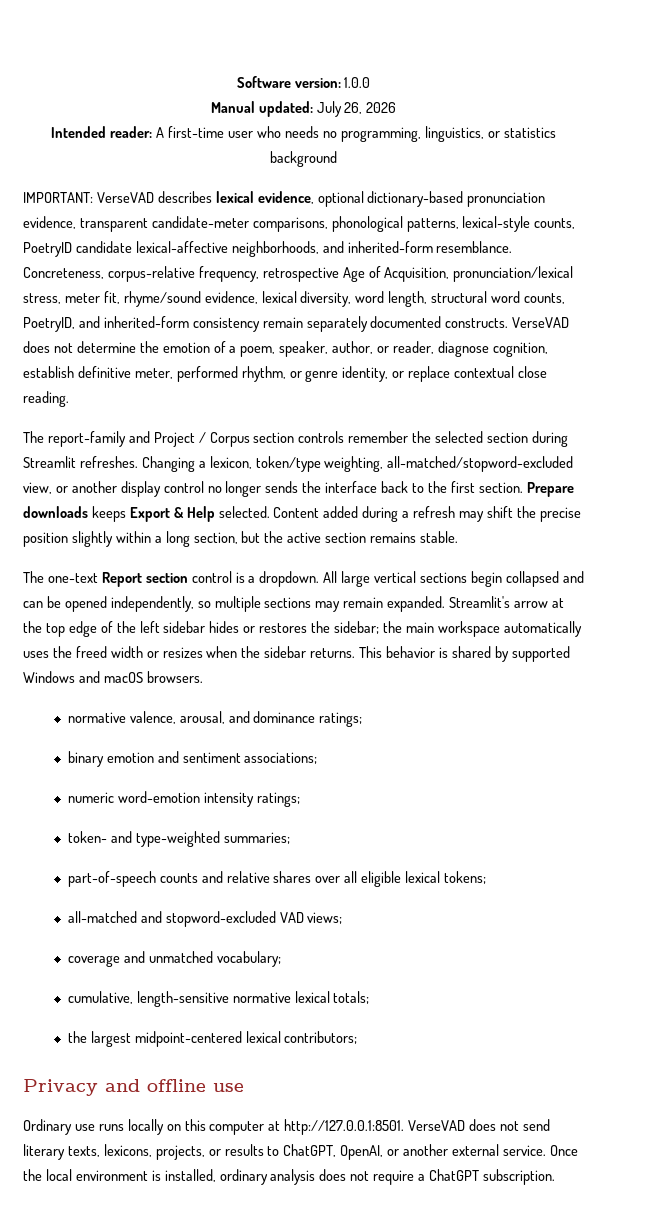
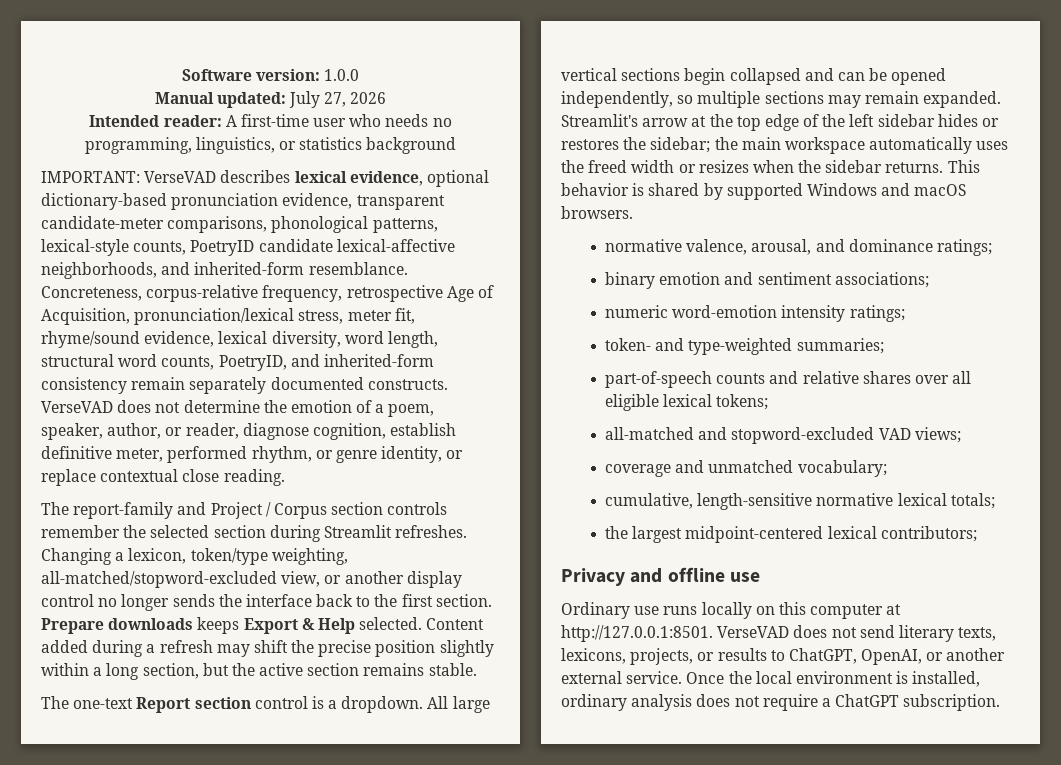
[344,102,363,114] 26, -> [324,92,347,107] 27,

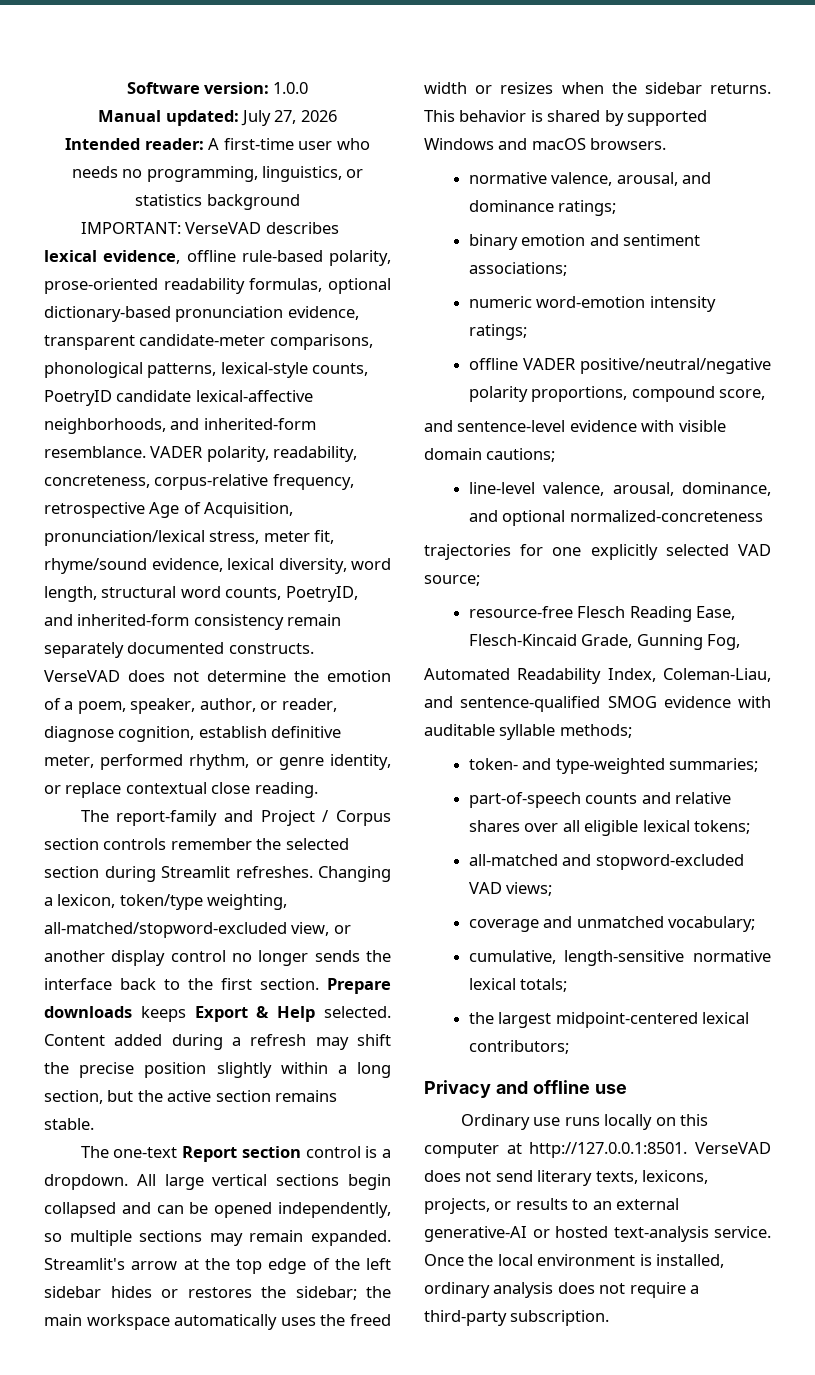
(423, 178) none -> [186,250,391,266] [44,278,323,294] offline rule-based polarity, prose-oriented readability formulas,
[41,286,142,301] Concreteness, -> [150,446,358,462] [44,475,150,488] VADER polarity, readability, concreteness,
(905, 313) none -> [468,358,771,374] [468,386,766,402] [424,420,726,432] [424,448,556,462] [468,482,771,496] [468,510,763,526] [424,544,771,560] [424,575,480,586] [468,606,736,622] [468,634,741,650] [424,668,771,684] [424,696,771,712] [424,724,632,740] // offline VADER positive/neutral/negative polarity proportions, compound score, // and sentence-level evidence with visible domain cautions; // line-level valence, arousal, dominance, and optional normalized-concreteness // trajectories for one explicitly selected VAD source; // resource-free Flesch Reading Ease, Flesch-Kincaid Grade, Gunning Fog, // Automated Readability Index, Coleman-Liau, and sentence-qualified SMOG evidence with auditable syllable methods;
[788,648,1006,665] [561,671,622,684] ChatGPT, OpenAI, or another external -> [592,1198,680,1210] [424,1226,709,1242] an external generative-AI or hosted text-analysis
[835,694,900,707] ChatGPT -> [424,1310,507,1326] third-party

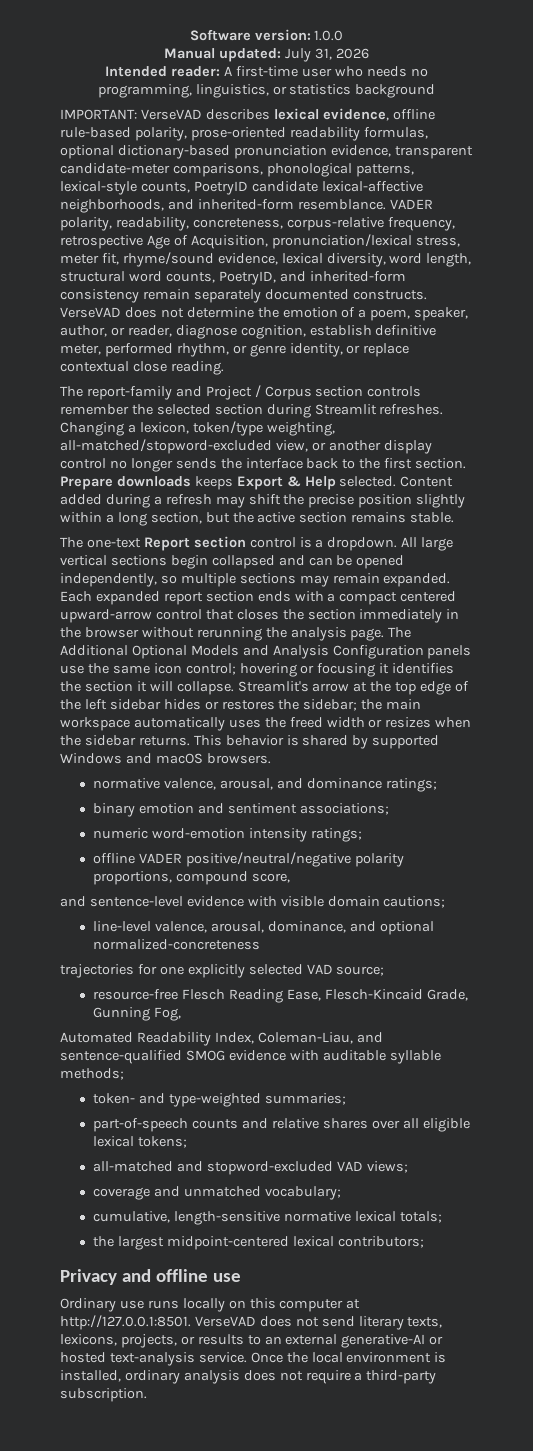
[274,110,297,124] 27, -> [314,48,332,60] 31,
(391, 1238) none -> [60,591,457,605] [60,609,460,623] [60,627,412,641] [60,645,472,659] [60,663,455,677] [60,681,234,695] Each expanded report section ends with a compact centered upward-arrow control that closes the section immediately in the browser without rerunning the analysis page. The Additional Optional Models and Analysis Configuration panels use the same icon control; hovering or focusing it identifies the section it will collapse.

